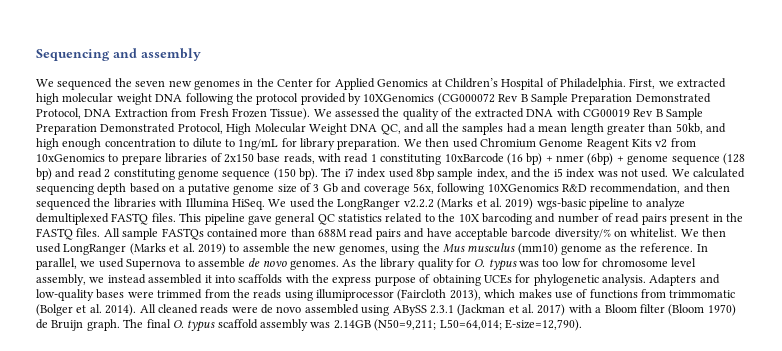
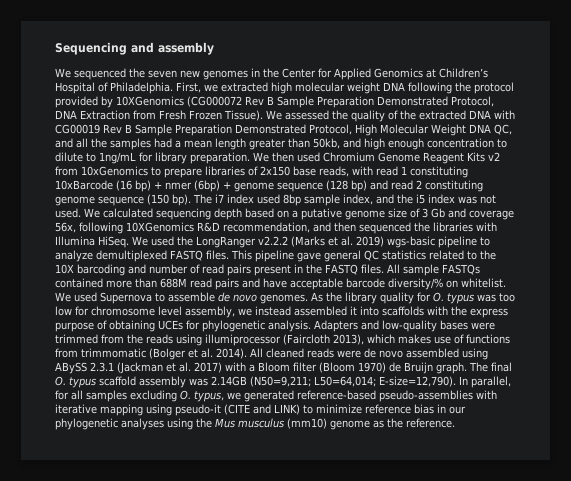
[702,228,727,237] [36,243,708,255] [36,258,96,270] then used LongRanger (Marks et al. 2019) to assemble the new genomes, using the Mus musculus (mm10) genome as the reference. In parallel, we -> (71, 297) none
(582, 325) none -> [459,376,511,388] [55,390,497,402] [55,404,466,416] [55,418,455,430] In parallel, for all samples excluding O. typus, we generated reference-based pseudo-assemblies with iterative mapping using pseudo-it (CITE and LINK) to minimize reference bias in our phylogenetic analyses using the Mus musculus (mm10) genome as the reference.

